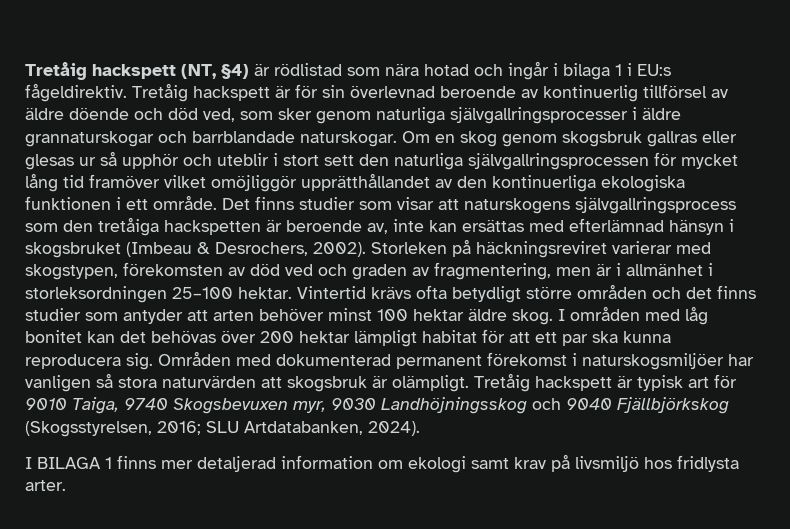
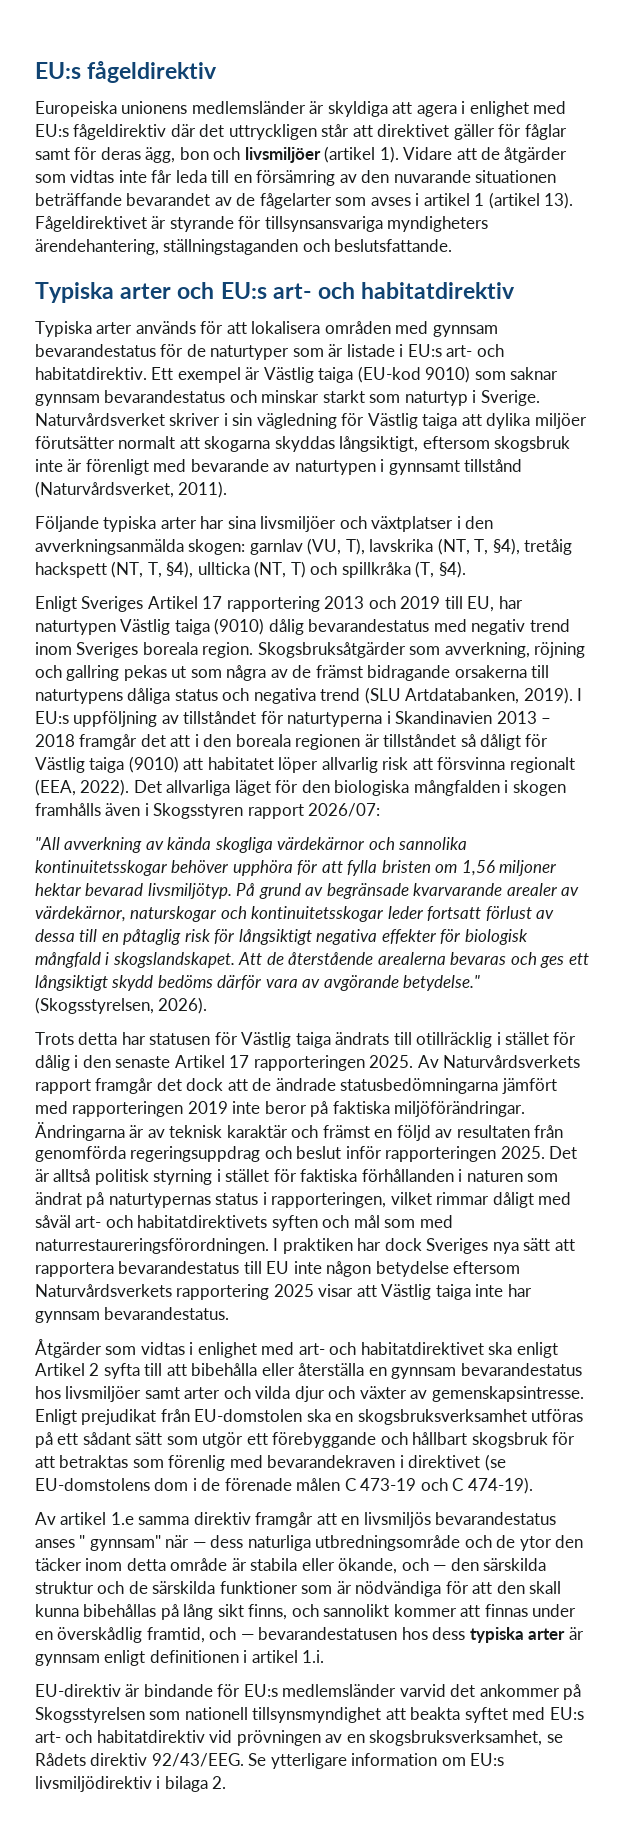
[25,61,671,80] [25,83,728,102] [25,107,681,124] [25,131,737,147] [25,151,738,170] [25,173,685,192] [25,195,736,214] [25,217,734,236] [25,239,711,258] [25,262,713,280] [25,284,756,303] [25,306,708,325] [25,329,671,347] [25,351,754,370] [25,373,737,392] [25,397,729,414] [25,421,420,437] [25,454,739,473] [25,480,66,491] Tretåig hackspett (NT, §4) är rödlistad som nära hotad och ingår i bilaga 1 i EU:s fågeldirektiv. Tretåig hackspett är för sin överlevnad beroende av kontinuerlig tillförsel av äldre döende och död ved, som sker genom naturliga självgallringsprocesser i äldre grannaturskogar och barrblandade naturskogar. Om en skog genom skogsbruk gallras eller glesas ur så upphör och uteblir i stort sett den naturliga självgallringsprocessen för mycket lång tid framöver vilket omöjliggör upprätthållandet av den kontinuerliga ekologiska funktionen i ett område. Det finns studier som visar att naturskogens självgallringsprocess som den tretåiga hackspetten är beroende av, inte kan ersättas med efterlämnad hänsyn i skogsbruket (Imbeau & Desrochers, 2002). Storleken på häckningsreviret varierar med skogstypen, förekomsten av död ved och graden av fragmentering, men är i allmänhet i storleksordningen 25–100 hektar. Vintertid krävs ofta betydligt större områden och det finns studier som antyder att arten behöver minst 100 hektar äldre skog. I områden med låg bonitet kan det behövas över 200 hektar lämpligt habitat för att ett par ska kunna reproducera sig. Områden med dokumenterad permanent förekomst i naturskogsmiljöer har vanligen så stora naturvärden att skogsbruk är olämpligt. Tretåig hackspett är typisk art för 9010 Taiga, 9740 Skogsbevuxen myr, 9030 Landhöjningsskog och 9040 Fjällbjörkskog (Skogsstyrelsen, 2016; SLU Artdatabanken, 2024). // I BILAGA 1 finns mer detaljerad information om ekologi samt krav på livsmiljö hos fridlysta arter. -> [35,61,218,83] [35,101,567,117] [35,124,567,140] [35,146,568,163] [35,170,557,186] [35,192,574,209] [35,216,489,232] [35,239,453,255] [35,282,516,303] [35,321,498,337] [35,344,504,360] [35,366,559,383] [35,390,540,406] [35,413,587,429] [35,436,571,452] [35,459,523,475] [35,481,228,498] [35,516,494,532] [35,538,573,555] [35,561,466,578] [35,596,523,612] [35,618,570,635] [35,642,586,658] [35,665,550,681] [35,687,583,704] [35,711,552,727] [35,734,549,750] [35,756,575,773] [35,779,566,796] [35,803,381,819] [35,837,468,853] [35,860,558,876] [35,883,580,899] [35,906,555,922] [35,929,528,945] [35,952,589,968] [35,975,481,991] [35,997,208,1014] [35,1032,577,1048] [35,1055,581,1071] [35,1078,557,1094] [35,1101,526,1117] [35,1122,564,1141] [35,1146,578,1162] [35,1169,559,1185] [35,1192,572,1208] [35,1215,453,1231] [35,1238,575,1254] [35,1261,521,1277] [35,1284,532,1300] [35,1307,230,1323] [35,1339,558,1358] [35,1363,582,1379] [35,1386,584,1402] [35,1409,584,1425] [35,1432,576,1448] [35,1454,506,1471] [35,1477,533,1494] [35,1512,557,1528] [35,1535,584,1551] [35,1558,547,1574] [35,1581,562,1597] [35,1604,577,1620] [35,1627,584,1643] [35,1650,325,1666] [35,1684,582,1700] [35,1707,584,1723] [35,1730,563,1746] [35,1753,505,1769] [35,1776,227,1792] EU:s fågeldirektiv // Europeiska unionens medlemsländer är skyldiga att agera i enlighet med EU:s fågeldirektiv där det uttryckligen står att direktivet gäller för fåglar samt för deras ägg, bon och livsmiljöer (artikel 1). Vidare att de åtgärder som vidtas inte får leda till en försämring av den nuvarande situationen beträffande bevarandet av de fågelarter som avses i artikel 1 (artikel 13). Fågeldirektivet är styrande för tillsynsansvariga myndigheters ärendehantering, ställningstaganden och beslutsfattande. // Typiska arter och EU:s art- och habitatdirektiv // Typiska arter används för att lokalisera områden med gynnsam bevarandestatus för de naturtyper som är listade i EU:s art- och habitatdirektiv. Ett exempel är Västlig taiga (EU-kod 9010) som saknar gynnsam bevarandestatus och minskar starkt som naturtyp i Sverige. Naturvårdsverket skriver i sin vägledning för Västlig taiga att dylika miljöer förutsätter normalt att skogarna skyddas långsiktigt, eftersom skogsbruk inte är förenligt med bevarande av naturtypen i gynnsamt tillstånd (Naturvårdsverket, 2011). // Följande typiska arter har sina livsmiljöer och växtplatser i den avverkningsanmälda skogen: garnlav (VU, T), lavskrika (NT, T, §4), tretåig hackspett (NT, T, §4), ullticka (NT, T) och spillkråka (T, §4). // Enligt Sveriges Artikel 17 rapportering 2013 och 2019 till EU, har naturtypen Västlig taiga (9010) dålig bevarandestatus med negativ trend inom Sveriges boreala region. Skogsbruksåtgärder som avverkning, röjning och gallring pekas ut som några av de främst bidragande orsakerna till naturtypens dåliga status och negativa trend (SLU Artdatabanken, 2019). I EU:s uppföljning av tillståndet för naturtyperna i Skandinavien 2013 – 2018 framgår det att i den boreala regionen är tillståndet så dåligt för Västlig taiga (9010) att habitatet löper allvarlig risk att försvinna regionalt (EEA, 2022). Det allvarliga läget för den biologiska mångfalden i skogen framhålls även i Skogsstyren rapport 2026/07: // "All avverkning av kända skogliga värdekärnor och sannolika kontinuitetsskogar behöver upphöra för att fylla bristen om 1,56 miljoner hektar bevarad livsmiljötyp. På grund av begränsade kvarvarande arealer av värdekärnor, naturskogar och kontinuitetsskogar leder fortsatt förlust av dessa till en påtaglig risk för långsiktigt negativa effekter för biologisk mångfald i skogslandskapet. Att de återstående arealerna bevaras och ges ett långsiktigt skydd bedöms därför vara av avgörande betydelse." (Skogsstyrelsen, 2026). // Trots detta har statusen för Västlig taiga ändrats till otillräcklig i stället för dålig i den senaste Artikel 17 rapporteringen 2025. Av Naturvårdsverkets rapport framgår det dock att de ändrade statusbedömningarna jämfört med rapporteringen 2019 inte beror på faktiska miljöförändringar. Ändringarna är av teknisk karaktär och främst en följd av resultaten från genomförda regeringsuppdrag och beslut inför rapporteringen 2025. Det är alltså politisk styrning i stället för faktiska förhållanden i naturen som ändrat på naturtypernas status i rapporteringen, vilket rimmar dåligt med såväl art- och habitatdirektivets syften och mål som med naturrestaureringsförordningen. I praktiken har dock Sveriges nya sätt att rapportera bevarandestatus till EU inte någon betydelse eftersom Naturvårdsverkets rapportering 2025 visar att Västlig taiga inte har gynnsam bevarandestatus. // Åtgärder som vidtas i enlighet med art- och habitatdirektivet ska enligt Artikel 2 syfta till att bibehålla eller återställa en gynnsam bevarandestatus hos livsmiljöer samt arter och vilda djur och växter av gemenskapsintresse. Enligt prejudikat från EU-domstolen ska en skogsbruksverksamhet utföras på ett sådant sätt som utgör ett förebyggande och hållbart skogsbruk för att betraktas som förenlig med bevarandekraven i direktivet (se EU-domstolens dom i de förenade målen C 473-19 och C 474-19). // Av artikel 1.e samma direktiv framgår att en livsmiljös bevarandestatus anses " gynnsam" när — dess naturliga utbredningsområde och de ytor den täcker inom detta område är stabila eller ökande, och — den särskilda struktur och de särskilda funktioner som är nödvändiga för att den skall kunna bibehållas på lång sikt finns, och sannolikt kommer att finnas under en överskådlig framtid, och — bevarandestatusen hos dess typiska arter är gynnsam enligt definitionen i artikel 1.i. // EU-direktiv är bindande för EU:s medlemsländer varvid det ankommer på Skogsstyrelsen som nationell tillsynsmyndighet att beakta syftet med EU:s art- och habitatdirektiv vid prövningen av en skogsbruksverksamhet, se Rådets direktiv 92/43/EEG. Se ytterligare information om EU:s livsmiljödirektiv i bilaga 2.

